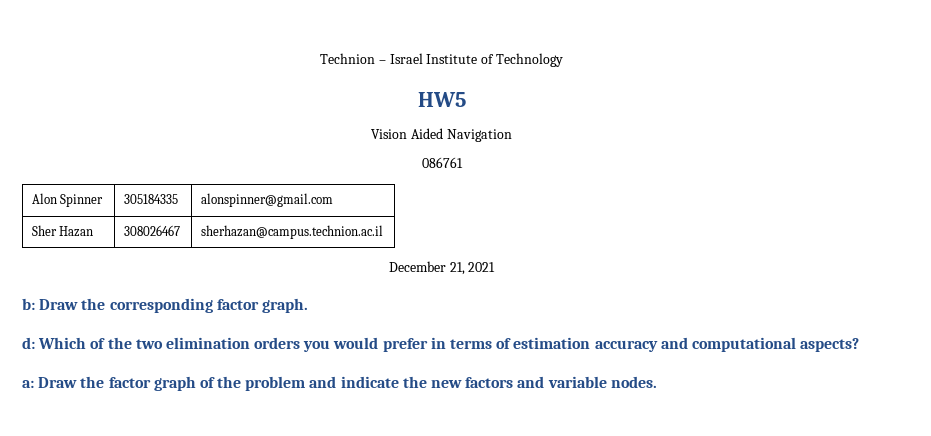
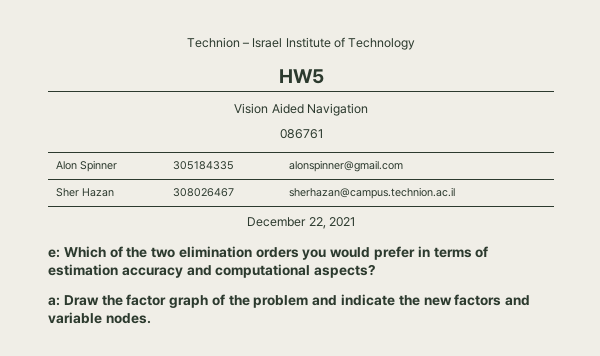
[449,262,465,275] 21, -> [308,217,326,229] 22,
[22,298,308,313] [22,337,35,349] b: Draw the corresponding factor graph. // d: -> [48,249,60,258] e:

